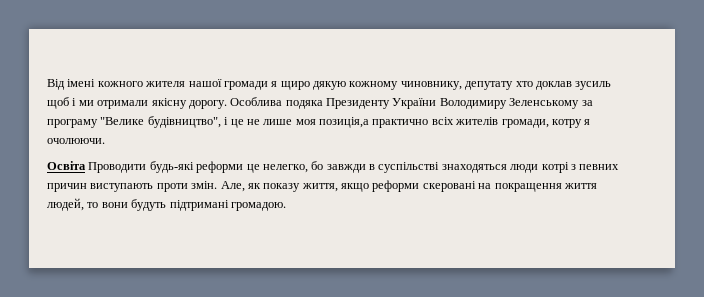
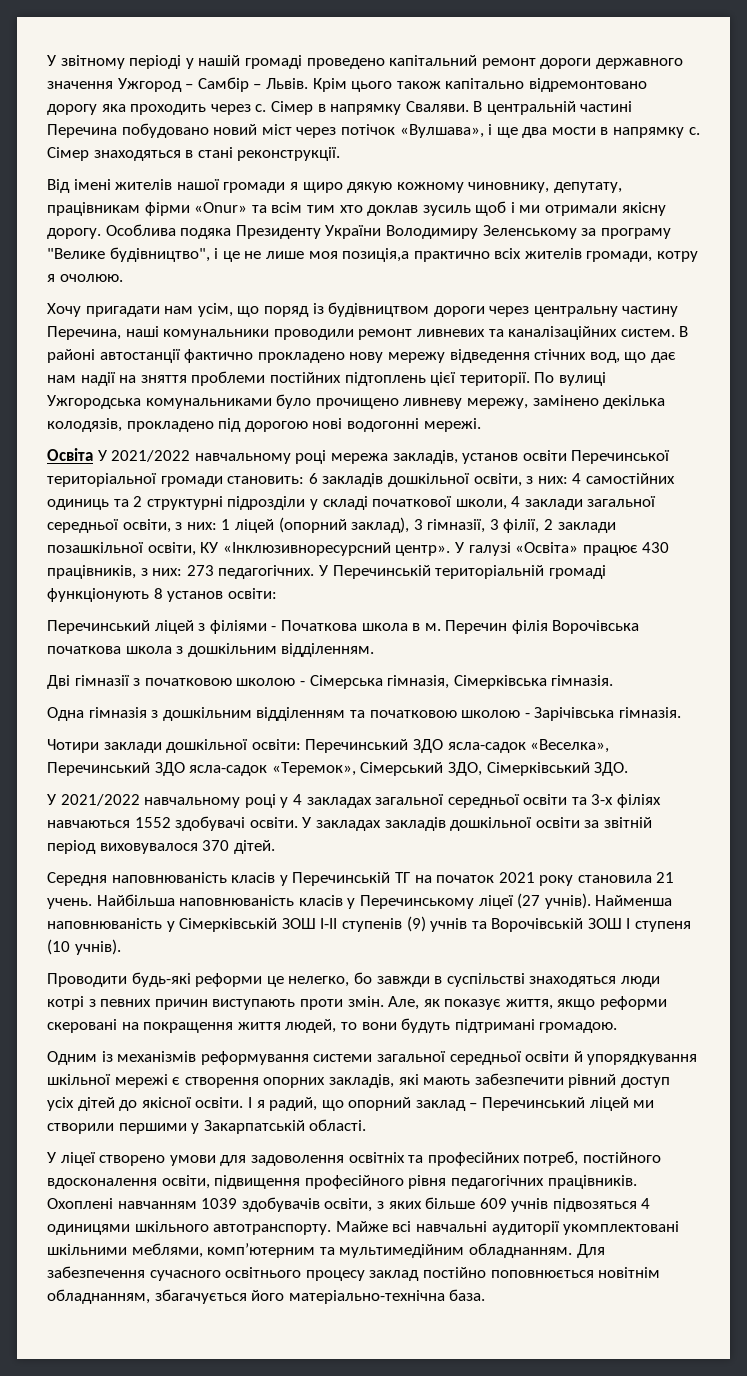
[47,79,186,90] Від імені кожного жителя -> [47,55,683,69] [47,77,647,92] [47,101,633,115] [47,123,700,138] [47,147,341,161] [47,179,173,193] У звітному періоді у нашій громаді проведено капітальний ремонт дороги державного значення Ужгород – Самбір – Львів. Крім цього також капітально відремонтовано дорогу яка проходить через с. Сімер в напрямку Сваляви. В центральній частині Перечина побудовано новий міст через потічок «Вулшава», і ще два мости в напрямку с. Сімер знаходяться в стані реконструкції. // Від імені жителів
[465,81,514,90] депутату -> [553,182,622,193] [47,202,335,216] депутату, працівникам фірми «Onur» та всім тим
[47,138,105,144] [47,161,86,170] очолюючи. // Освіта -> [59,274,123,282] [47,302,679,317] [47,326,689,340] [47,349,676,363] [47,371,606,386] [47,394,666,409] [47,418,481,432] [47,448,671,464] [47,473,675,487] [47,496,657,510] [47,517,616,533] [47,542,670,556] [47,565,606,579] [47,588,277,602] [47,620,640,634] [47,643,375,657] [47,675,614,689] [47,707,681,721] [47,739,610,753] [47,762,629,776] [47,794,662,808] [47,816,652,831] [47,840,275,854] [47,872,675,886] [47,893,673,909] [47,916,692,932] [47,939,121,955] очолюю. // Хочу пригадати нам усім, що поряд із будівництвом дороги через центральну частину Перечина, наші комунальники проводили ремонт ливневих та каналізаційних систем. В районі автостанції фактично прокладено нову мережу відведення стічних вод, що дає нам надії на зняття проблеми постійних підтоплень цієї території. По вулиці Ужгородська комунальниками було прочищено ливневу мережу, замінено декілька колодязів, прокладено під дорогою нові водогонні мережі. // Освіта У 2021/2022 навчальному році мережа закладів, установ освіти Перечинської територіальної громади становить: 6 закладів дошкільної освіти, з них: 4 самостійних одиниць та 2 структурні підрозділи у складі початкової школи, 4 заклади загальної середньої освіти, з них: 1 ліцей (опорний заклад), 3 гімназії, 3 філії, 2 заклади позашкільної освіти, КУ «Інклюзивноресурсний центр». У галузі «Освіта» працює 430 працівників, з них: 273 педагогічних. У Перечинській територіальній громаді функціонують 8 установ освіти: // Перечинський ліцей з філіями - Початкова школа в м. Перечин філія Ворочівська початкова школа з дошкільним відділенням. // Дві гімназії з початковою школою - Сімерська гімназія, Сімерківська гімназія. // Одна гімназія з дошкільним відділенням та початковою школою - Зарічівська гімназія. // Чотири заклади дошкільної освіти: Перечинський ЗДО ясла-садок «Веселка», Перечинський ЗДО ясла-садок «Теремок», Сімерський ЗДО, Сімерківський ЗДО. // У 2021/2022 навчальному році у 4 закладах загальної середньої освіти та 3-х філіях навчаються 1552 здобувачі освіти. У закладах закладів дошкільної освіти за звітній період виховувалося 370 дітей. // Середня наповнюваність класів у Перечинській ТГ на початок 2021 року становила 21 учень. Найбільша наповнюваність класів у Перечинському ліцеї (27 учнів). Найменша наповнюваність у Сімерківській ЗОШ І-ІІ ступенів (9) учнів та Ворочівській ЗОШ І ступеня (10 учнів). //
[263,183,301,192] показу -> [444,999,502,1010] показує
(286, 206) none -> [47,1051,698,1065] [47,1073,670,1088] [47,1097,655,1111] [47,1119,367,1134] [47,1151,661,1166] [47,1175,637,1189] [47,1197,651,1212] [47,1221,680,1235] [47,1243,605,1258] [47,1266,661,1281] [47,1289,486,1304] // Одним із механізмів реформування системи загальної середньої освіти й упорядкування шкільної мережі є створення опорних закладів, які мають забезпечити рівний доступ усіх дітей до якісної освіти. І я радий, що опорний заклад – Перечинський ліцей ми створили першими у Закарпатській області. // У ліцеї створено умови для задоволення освітніх та професійних потреб, постійного вдосконалення освіти, підвищення професійного рівня педагогічних працівників. Охоплені навчанням 1039 здобувачів освіти, з яких більше 609 учнів підвозяться 4 одиницями шкільного автотранспорту. Майже всі навчальні аудиторії укомплектовані шкільними меблями, комп’ютерним та мультимедійним обладнанням. Для забезпечення сучасного освітнього процесу заклад постійно поповнюється новітнім обладнанням, збагачується його матеріально-технічна база.

